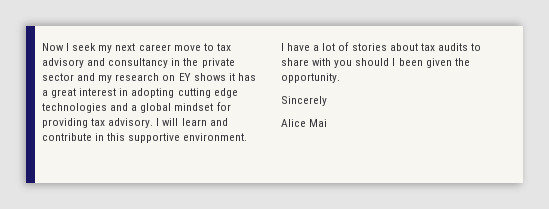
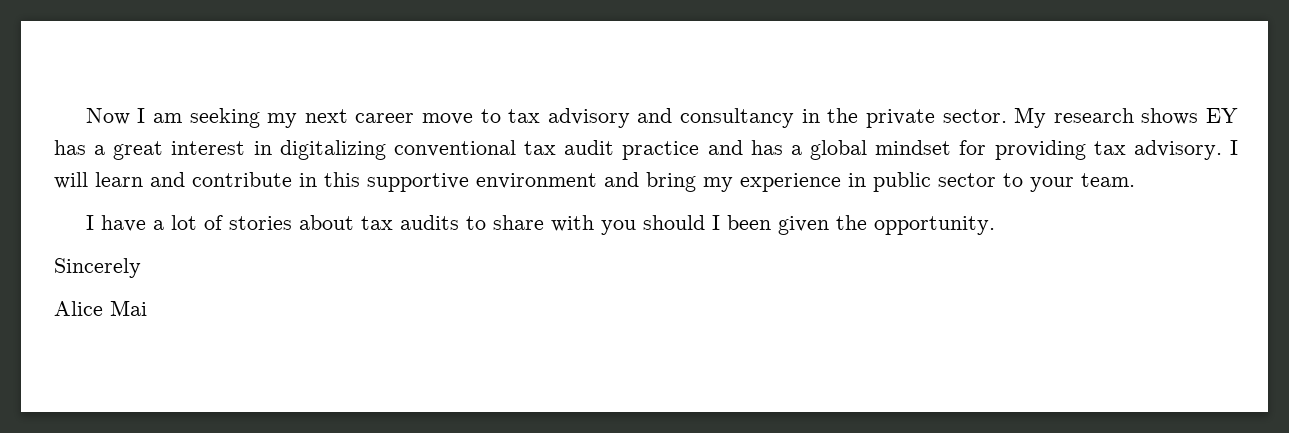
[72,43,97,51] seek -> [152,108,260,128] am seeking
[42,73,235,83] sector and my research on EY shows it -> [942,107,1239,128] sector. My research shows EY
[131,88,238,98] [42,103,129,113] adopting cutting edge technologies and -> [279,140,783,160] digitalizing conventional tax audit practice and has
[183,133,248,141] environment. -> [476,172,1135,192] environment and bring my experience in public sector to your team.

